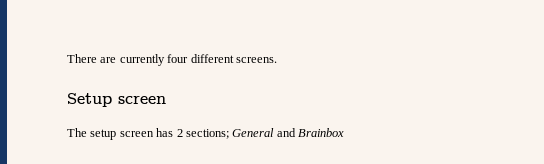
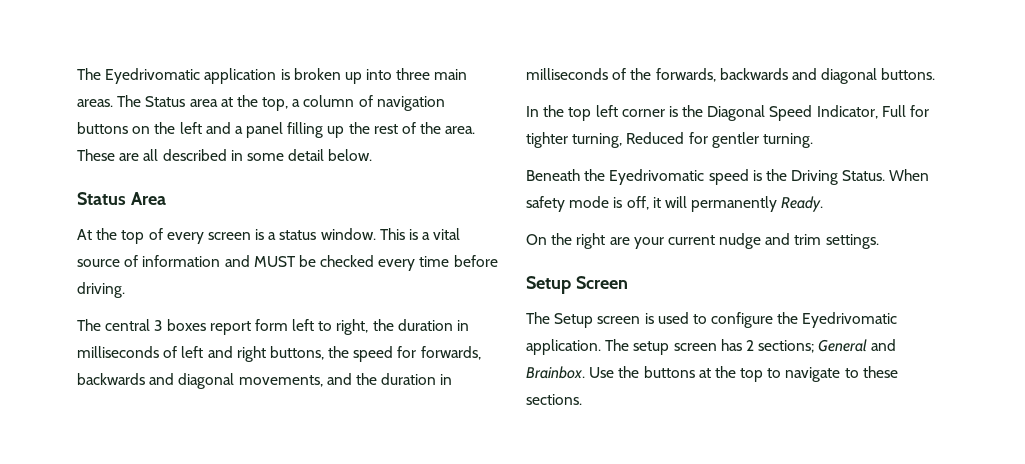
[67,54,277,66] [67,93,166,107] There are currently four different screens. // Setup screen // -> [77,68,468,84] [77,95,445,111] [77,122,476,138] [77,149,373,161] [77,192,166,205] [77,228,461,244] [77,255,498,271] [77,282,125,298] [77,319,470,335] [77,346,481,362] [77,373,453,389] [526,68,936,84] [526,105,930,121] [526,132,813,148] [526,169,930,185] [526,196,824,212] [526,233,879,249] [526,276,628,294] [526,312,898,328] [526,339,601,355] The Eyedrivomatic application is broken up into three main areas. The Status area at the top, a column of navigation buttons on the left and a panel filling up the rest of the area. These are all described in some detail below. // Status Area // At the top of every screen is a status window. This is a vital source of information and MUST be checked every time before driving. // The central 3 boxes report form left to right, the duration in milliseconds of left and right buttons, the speed for forwards, backwards and diagonal movements, and the duration in milliseconds of the forwards, backwards and diagonal buttons. // In the top left corner is the Diagonal Speed Indicator, Full for tighter turning, Reduced for gentler turning. // Beneath the Eyedrivomatic speed is the Driving Status. When safety mode is off, it will permanently Ready. // On the right are your current nudge and trim settings. // Setup Screen // The Setup screen is used to configure the Eyedrivomatic application.
[298,128,344,137] Brainbox -> [526,366,898,382] [526,394,582,405] Brainbox. Use the buttons at the top to navigate to these sections.

